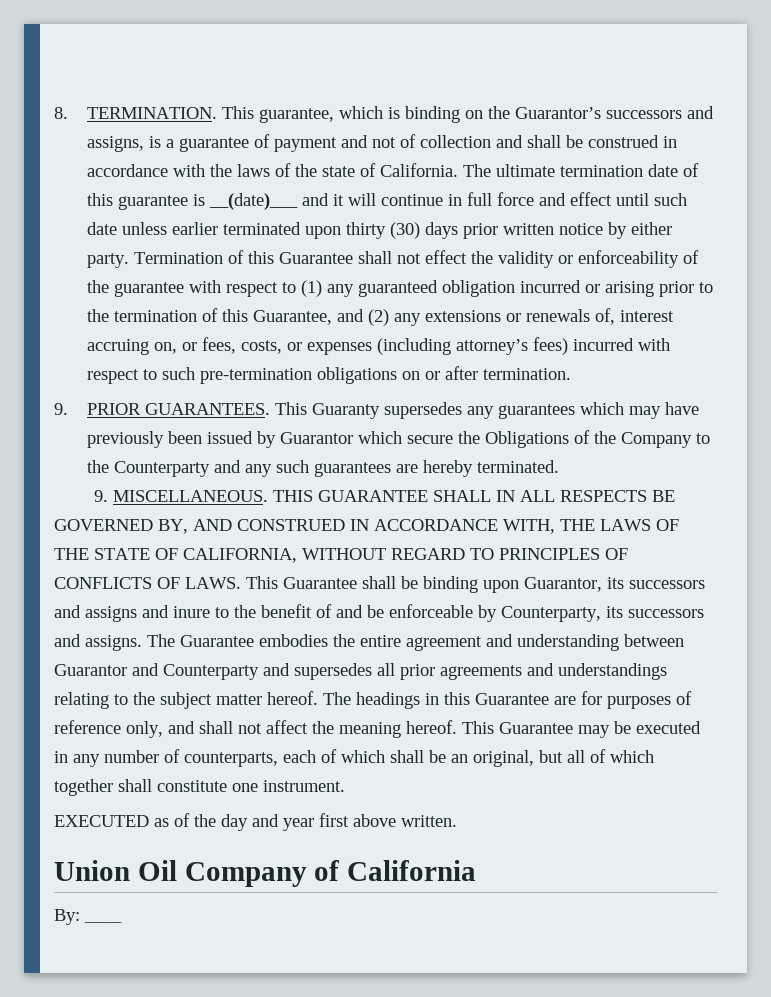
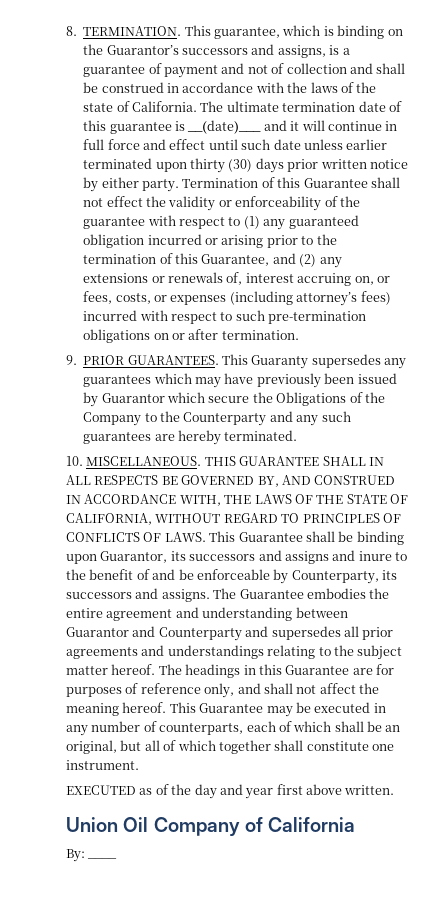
[93,490,108,502] 9. -> [66,456,83,466] 10.

